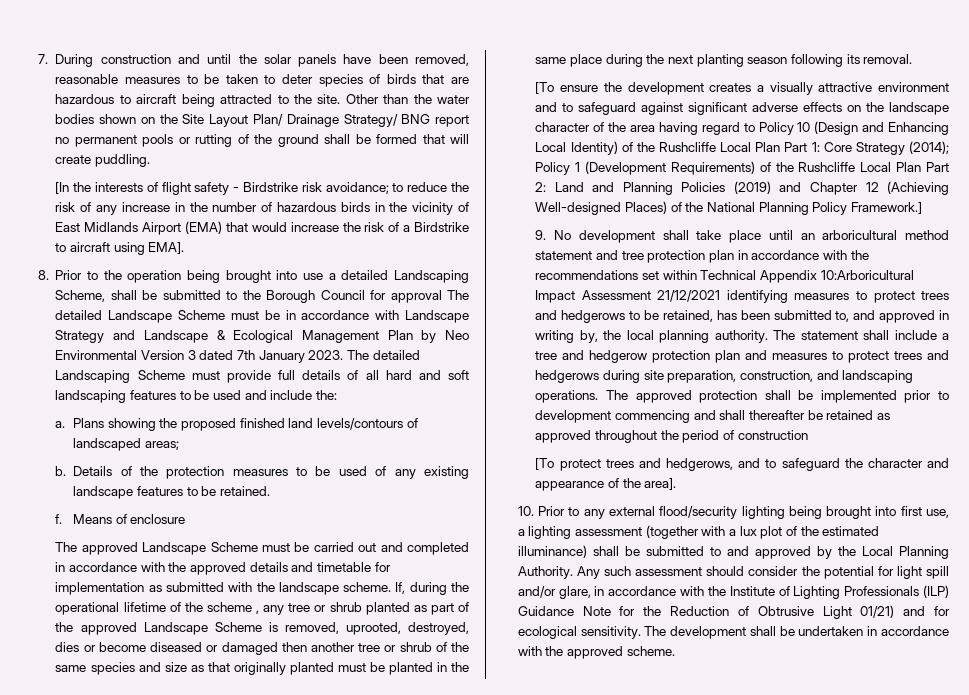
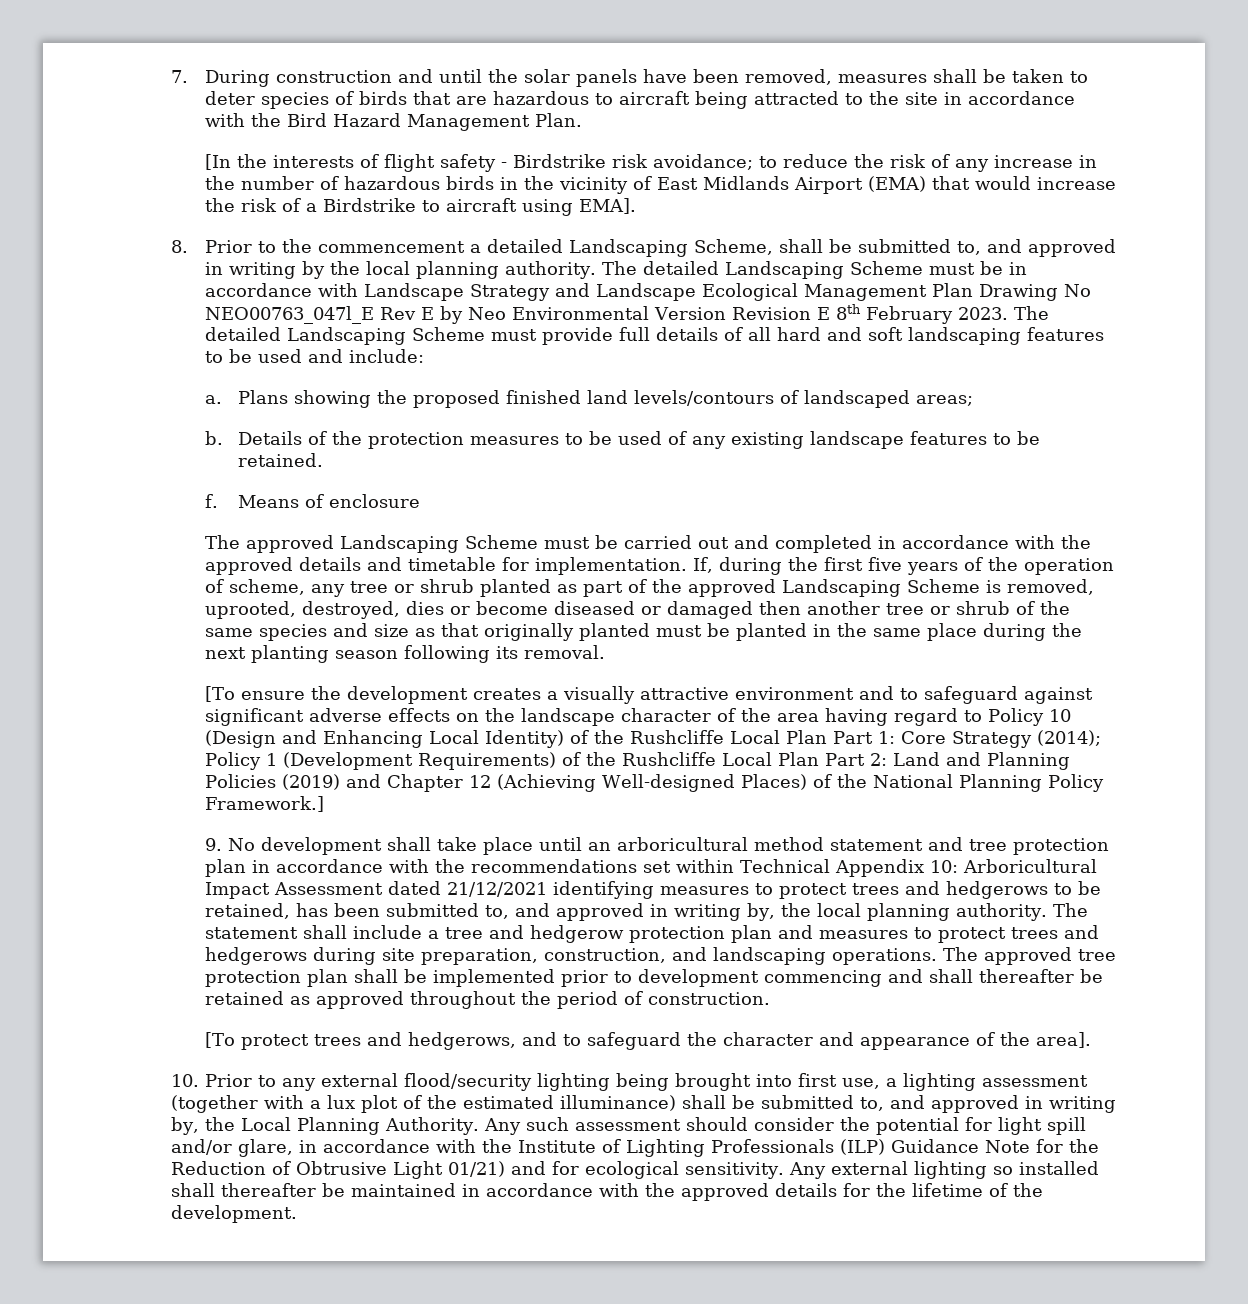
[55,74,198,84] reasonable measures to -> [837,69,977,83] measures shall
[317,94,471,104] [55,114,470,127] [55,134,469,147] [55,154,151,167] site. Other than the water bodies shown on the Site Layout Plan/ Drainage Strategy/ BNG report no permanent pools or rutting of the ground shall be formed that will create puddling. -> [904,91,1075,105] [204,113,582,131] site in accordance with the Bird Hazard Management Plan.
[127,270,324,283] operation being brought into use -> [317,241,465,253] commencement
[226,290,470,303] [55,310,173,323] to the Borough Council for approval The detailed Landscape -> [956,239,1116,257] [204,261,844,279] to, and approved in writing by the local planning authority. The detailed Landscaping
[216,330,226,340] & -> (696, 292) none
[421,330,469,343] [55,350,305,363] by Neo Environmental Version 3 dated 7th January -> [978,284,1091,301] [204,304,953,324] Drawing No NEO00763_047l_E Rev E by Neo Environmental Version Revision E 8th February
[270,390,337,400] include the: -> [348,349,424,363] include:
[142,542,207,555] Landscape -> [339,535,459,553] Landscaping
[55,582,469,595] [55,602,260,615] implementation as submitted with the landscape scheme. If, during the operational lifetime of the scheme , -> [534,557,1114,575] [204,579,305,595] implementation. If, during the first five years of the operation of scheme,
[143,622,208,635] Landscape -> [781,579,901,597] Landscaping
[820,270,914,280] 10:Arboricultural -> [929,859,1097,873] 10: Arboricultural
(651, 295) none -> [387,881,441,895] dated
[699,390,758,403] protection -> [1077,949,1116,961] [204,969,348,987] tree protection plan
[737,430,808,440] construction -> [647,992,770,1005] construction.
[709,546,832,559] to and approved by -> [860,1095,1117,1113] [171,1117,200,1135] to, and approved in writing by,
[644,626,949,639] [517,646,675,659] The development shall be undertaken in accordance with the approved scheme. -> [789,1161,1100,1179] [171,1183,1044,1201] [171,1205,298,1223] Any external lighting so installed shall thereafter be maintained in accordance with the approved details for the lifetime of the development.

